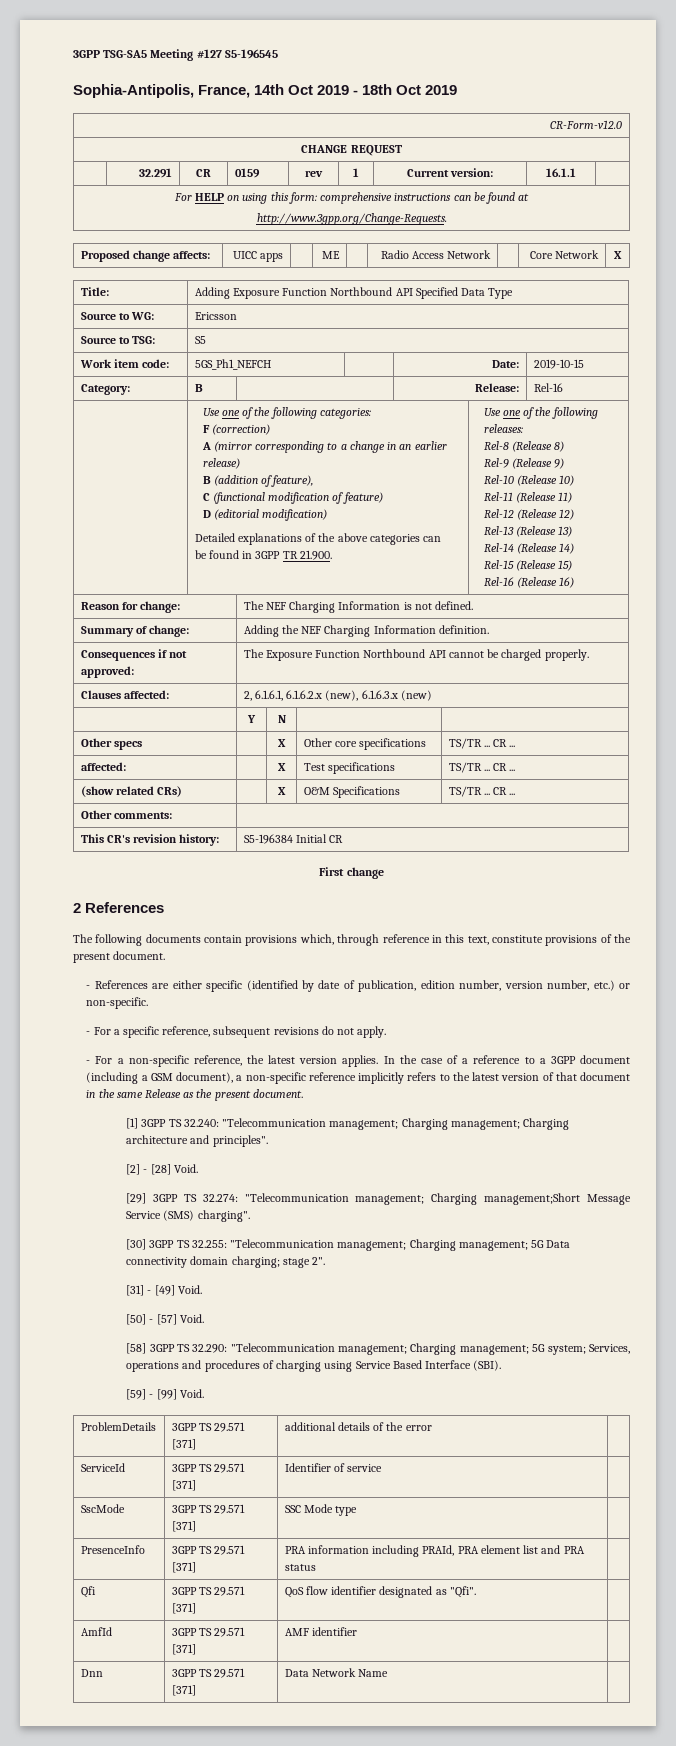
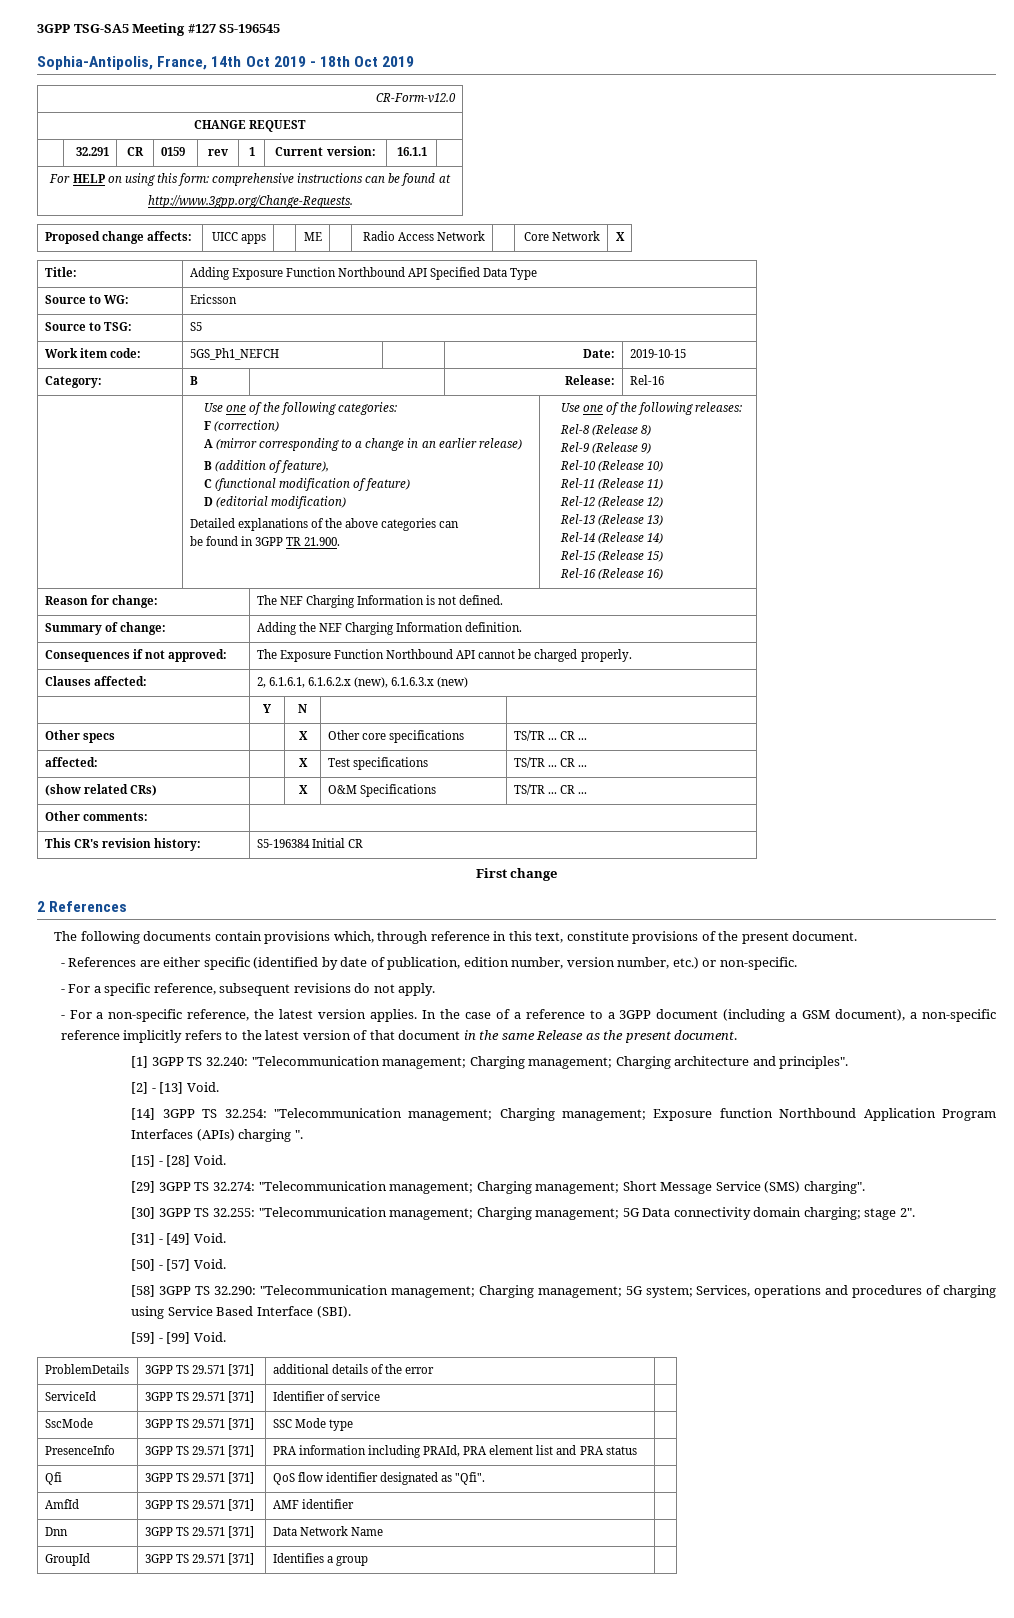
(148, 1171) none -> [159,1082,220,1094] [131,1108,996,1121] [131,1129,304,1142] [131,1155,163,1167] [13] Void. // [14] 3GPP TS 32.254: "Telecommunication management; Charging management; Exposure function Northbound Application Program Interfaces (APIs) charging ". // [15] -
[484,1193,581,1205] management;Short -> [535,1181,657,1194] management; Short
(389, 1673) none -> [44,1553,90,1566] [144,1553,254,1565] [272,1553,368,1566] // GroupId | 3GPP TS 29.571 [371] | Identifies a group |

